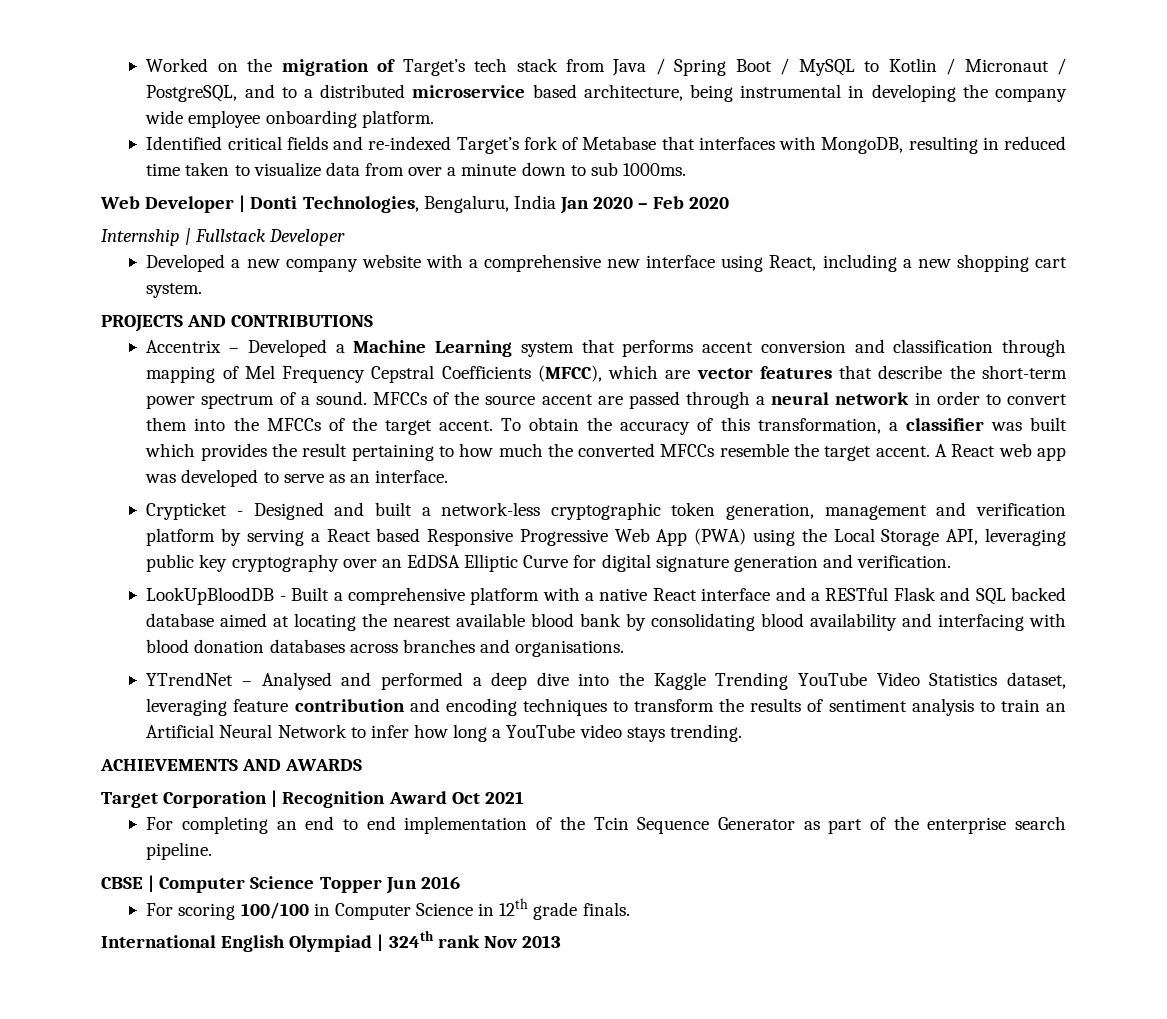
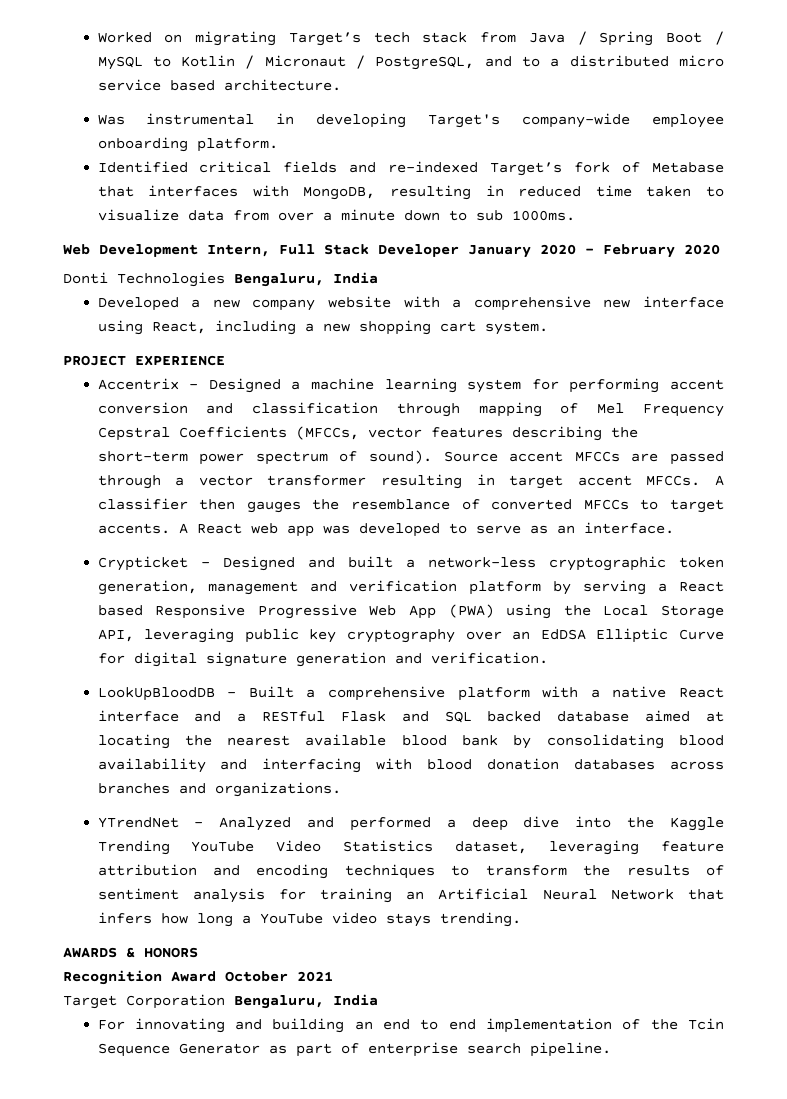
[247,58,396,76] the migration of -> [195,31,277,46] migrating
[412,84,1068,102] [145,110,184,124] microservice based architecture, being instrumental in developing the company wide -> [679,55,724,67] [97,79,341,91] [97,113,631,128] micro service based architecture. // Was instrumental in developing Target's company-wide
[145,195,730,214] [101,228,346,246] Developer | Donti Technologies, Bengaluru, India Jan 2020 – Feb 2020 // Internship | Fullstack Developer -> [99,244,720,258] [63,272,378,287] Development Intern, Full Stack Developer January 2020 - February 2020 // Donti Technologies Bengaluru, India
[101,315,374,332] PROJECTS AND CONTRIBUTIONS -> [63,355,225,366] PROJECT EXPERIENCE
[247,339,694,357] Developed a Machine Learning system that performs -> [208,378,660,393] Designed a machine learning system for performing
[537,365,943,382] (MFCC), which are vector features that describe -> [295,426,602,441] (MFCCs, vector features describing
[300,391,1067,409] [146,417,1067,435] [145,443,930,461] a sound. MFCCs of the source accent are passed through a neural network in order to convert them into the MFCCs of the target accent. To obtain the accuracy of this transformation, a classifier was built which provides the result pertaining to how much the converted MFCCs resemble the target accent. -> [368,450,724,465] [97,474,724,489] [97,498,724,513] [97,523,170,534] sound). Source accent MFCCs are passed through a vector transformer resulting in target accent MFCCs. A classifier then gauges the resemblance of converted MFCCs to target accents.
[515,640,625,657] organisations. -> [214,782,341,797] organizations.
[261,672,332,690] Analysed -> [219,817,292,831] Analyzed
[294,699,405,712] contribution -> [97,864,197,876] attribution
[979,699,1040,712] to train -> [278,888,393,903] for training
[350,725,409,738] to infer -> [688,889,724,900] [97,912,152,924] that infers
[100,759,282,771] ACHIEVEMENTS AND -> (521, 919) none
[101,790,524,808] [146,816,269,834] // Target Corporation | Recognition Award Oct 2021 // For completing -> [126,947,198,958] [63,970,333,985] [63,994,378,1009] [97,1018,345,1033] & HONORS // Recognition Award October 2021 // Target Corporation Bengaluru, India // For innovating and building
[893,816,919,830] the -> (359, 1048) none
[101,875,460,894] [146,898,630,920] [101,930,561,952] // CBSE | Computer Science Topper Jun 2016 // For scoring 100/100 in Computer Science in 12th grade finals. // International English Olympiad | 324th rank Nov 2013 -> (611, 1049) none

